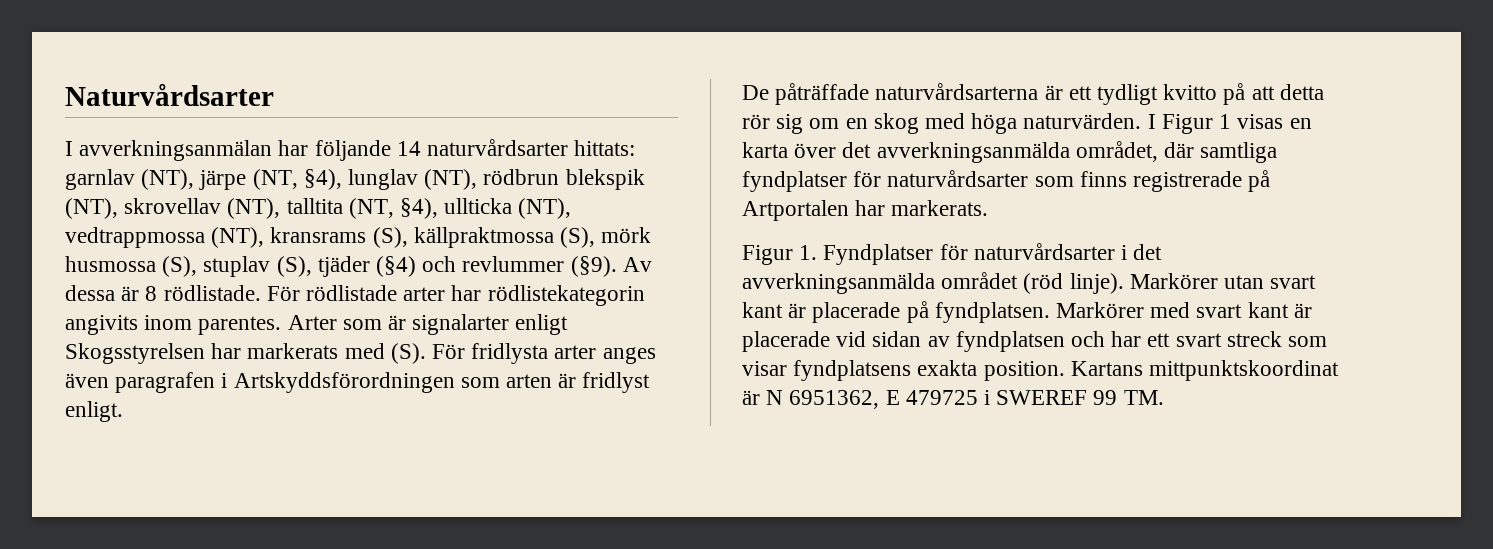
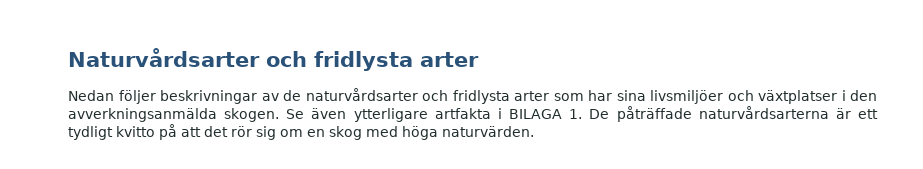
[65,139,636,161] [65,169,645,190] [65,198,572,219] [65,227,652,248] [65,256,652,277] [65,285,645,306] [65,314,569,335] [65,343,656,364] [65,372,651,393] [65,401,123,422] // I avverkningsanmälan har följande 14 naturvårdsarter hittats: garnlav (NT), järpe (NT, §4), lunglav (NT), rödbrun blekspik (NT), skrovellav (NT), talltita (NT, §4), ullticka (NT), vedtrappmossa (NT), kransrams (S), källpraktmossa (S), mörk husmossa (S), stuplav (S), tjäder (§4) och revlummer (§9). Av dessa är 8 rödlistade. För rödlistade arter har rödlistekategorin angivits inom parentes. Arter som är signalarter enligt Skogsstyrelsen har markerats med (S). För fridlysta arter anges även paragrafen i Artskyddsförordningen som arten är fridlyst enligt. // -> [266,51,479,71] [68,88,877,104] [68,108,583,122] och fridlysta arter // Nedan följer beskrivningar av de naturvårdsarter och fridlysta arter som har sina livsmiljöer och växtplatser i den avverkningsanmälda skogen. Se även ytterligare artfakta i BILAGA 1.
[1279,84,1324,100] detta -> [204,126,228,137] det
[1147,114,1312,134] [742,141,1278,163] [742,170,1271,192] [742,200,989,221] [742,243,1163,265] [742,272,1317,294] [742,301,1312,323] [742,331,1328,352] [742,360,1340,381] [742,390,1164,409] I Figur 1 visas en karta över det avverkningsanmälda området, där samtliga fyndplatser för naturvårdsarter som finns registrerade på Artportalen har markerats. // Figur 1. Fyndplatser för naturvårdsarter i det avverkningsanmälda området (röd linje). Markörer utan svart kant är placerade på fyndplatsen. Markörer med svart kant är placerade vid sidan av fyndplatsen och har ett svart streck som visar fyndplatsens exakta position. Kartans mittpunktskoordinat är N 6951362, E 479725 i SWEREF 99 TM. -> (534, 131) none

